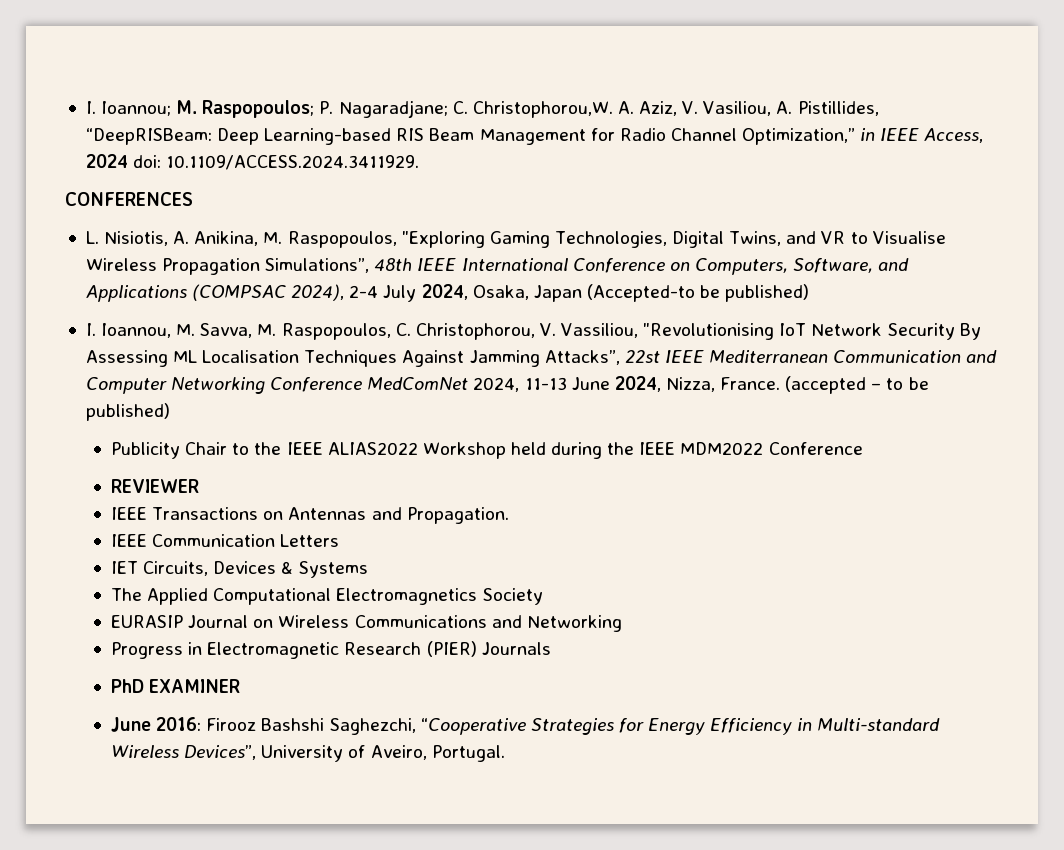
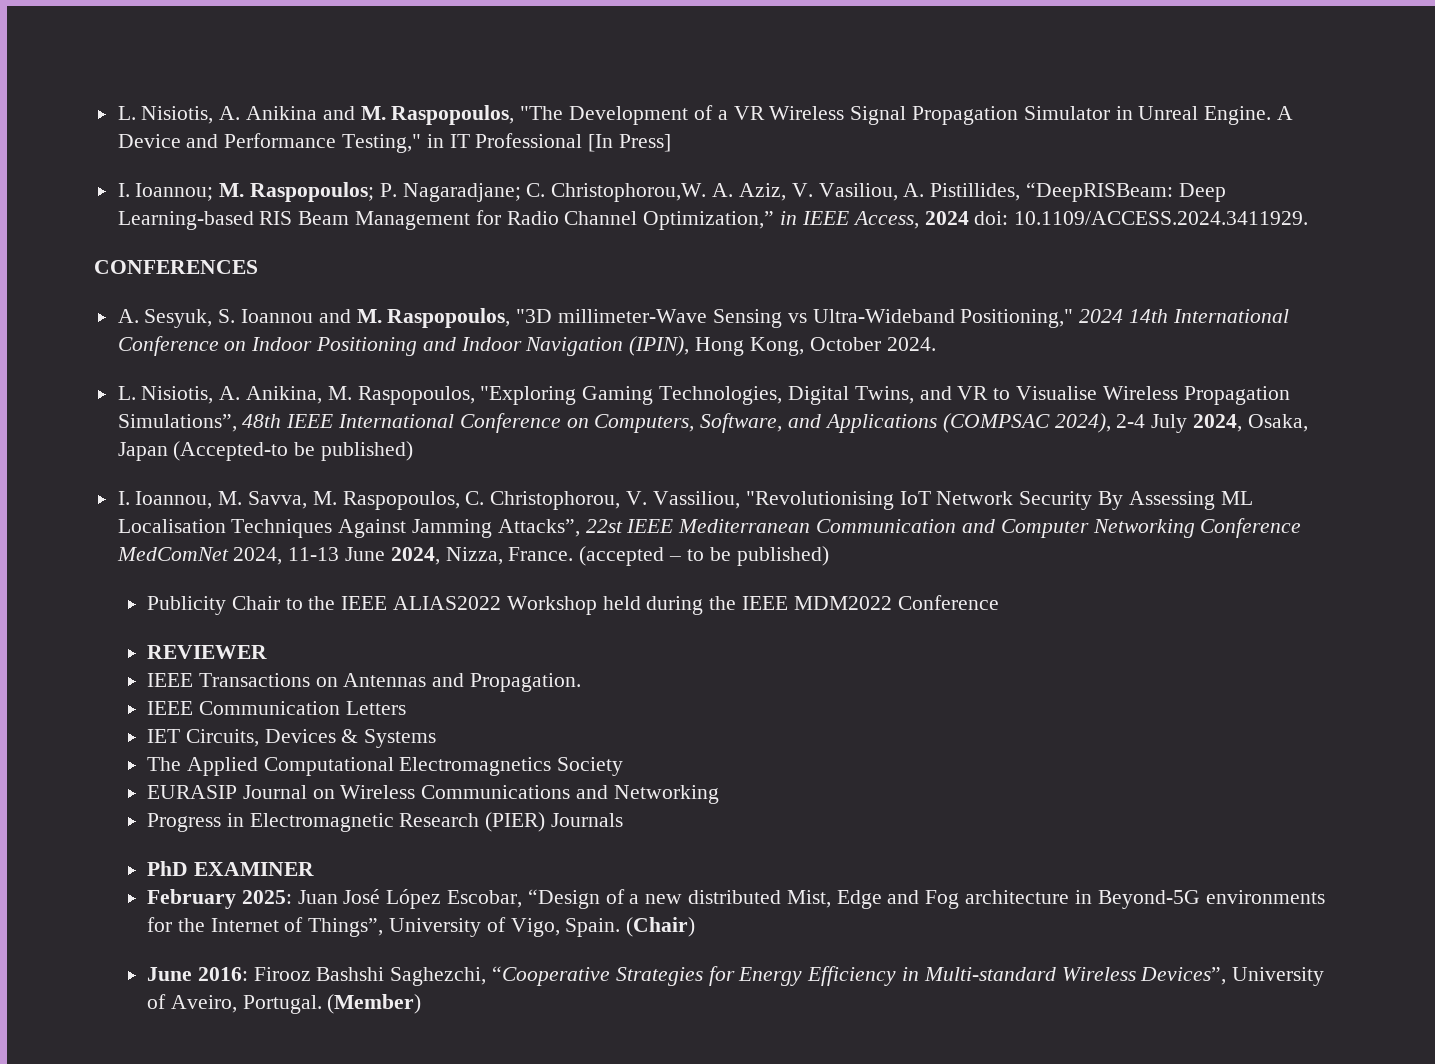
(85, 107) none -> [117,105,1293,125] [117,133,672,153] L. Nisiotis, A. Anikina and M. Raspopoulos, "The Development of a VR Wireless Signal Propagation Simulator in Unreal Engine. A Device and Performance Testing," in IT Professional [In Press] //
(193, 199) none -> [117,308,1289,328] [117,336,936,356] // A. Sesyuk, S. Ioannou and M. Raspopoulos, "3D millimeter-Wave Sensing vs Ultra-Wideband Positioning," 2024 14th International Conference on Indoor Positioning and Indoor Navigation (IPIN), Hong Kong, October 2024.
(241, 686) none -> [147,889,1325,909] [147,917,696,937] // February 2025: Juan José López Escobar, “Design of a new distributed Mist, Edge and Fog architecture in Beyond-5G environments for the Internet of Things”, University of Vigo, Spain. (Chair)
(505, 753) none -> [327,994,422,1014] (Member)

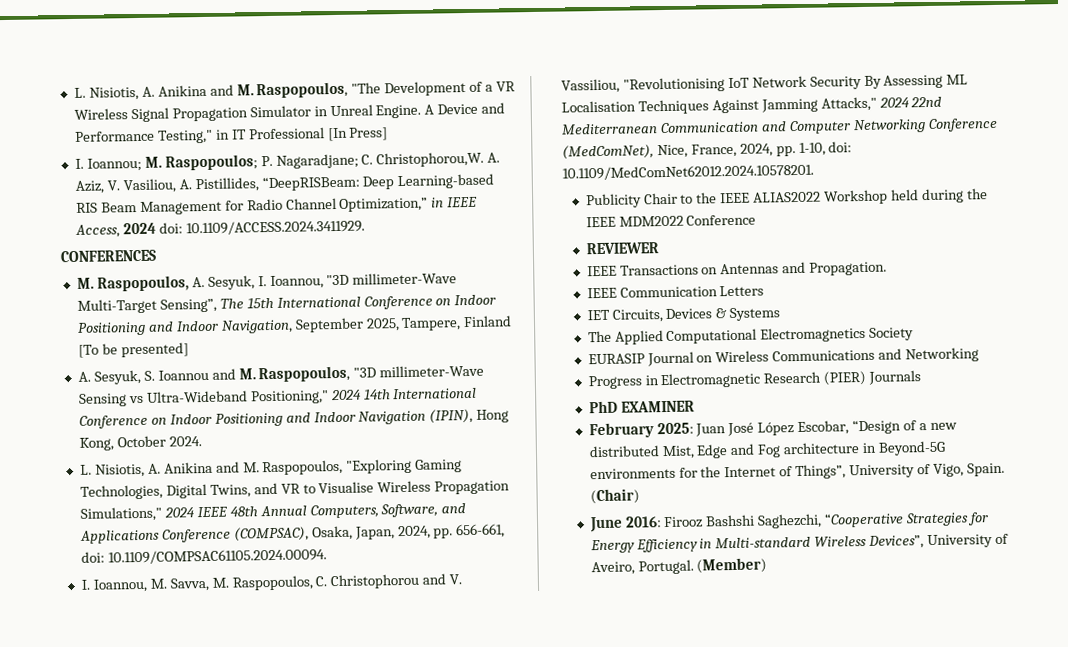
(258, 267) none -> [76,272,458,292] [76,294,497,314] [76,315,513,336] [77,342,189,358] // M. Raspopoulos, A. Sesyuk, I. Ioannou, "3D millimeter-Wave Multi-Target Sensing”, The 15th International Conference on Indoor Positioning and Indoor Navigation, September 2025, Tampere, Finland [To be presented]
[246,386,323,404] Anikina, -> [163,461,240,474] Anikina and
[117,413,1308,433] [117,441,414,461] Simulations”, 48th IEEE International Conference on Computers, Software, and Applications (COMPSAC 2024), 2-4 July 2024, Osaka, Japan (Accepted-to be published) -> [79,503,467,522] [79,523,506,544] [80,548,327,565] Simulations," 2024 IEEE 48th Annual Computers, Software, and Applications Conference (COMPSAC), Osaka, Japan, 2024, pp. 656-661, doi: 10.1109/COMPSAC61105.2024.00094.
[490,491,621,510] Christophorou, -> [330,573,447,590] Christophorou and
[497,519,674,537] Attacks”, 22st IEEE -> [820,96,943,112] Attacks," 2024 22nd
[116,546,829,566] MedComNet 2024, 11-13 June 2024, Nizza, France. (accepted – to be published) -> [561,141,853,160] [561,163,814,181] (MedComNet), Nice, France, 2024, pp. 1-10, doi: 10.1109/MedComNet62012.2024.10578201.

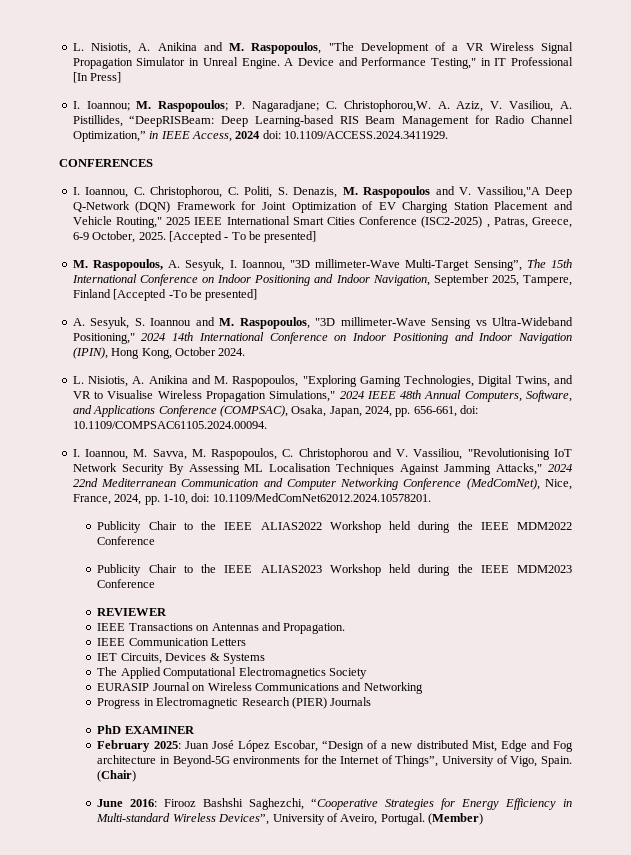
(157, 256) none -> [72,186,572,198] [72,201,573,213] [72,216,572,228] [72,231,317,243] // I. Ioannou, C. Christophorou, C. Politi, S. Denazis, M. Raspopoulos and V. Vassiliou,"A Deep Q-Network (DQN) Framework for Joint Optimization of EV Charging Station Placement and Vehicle Routing," 2025 IEEE International Smart Cities Conference (ISC2-2025) , Patras, Greece, 6-9 October, 2025. [Accepted - To be presented]
[77,344,99,358] [To -> [113,289,187,301] [Accepted -To
(757, 220) none -> [97,564,572,576] [97,579,156,588] // Publicity Chair to the IEEE ALIAS2023 Workshop held during the IEEE MDM2023 Conference

